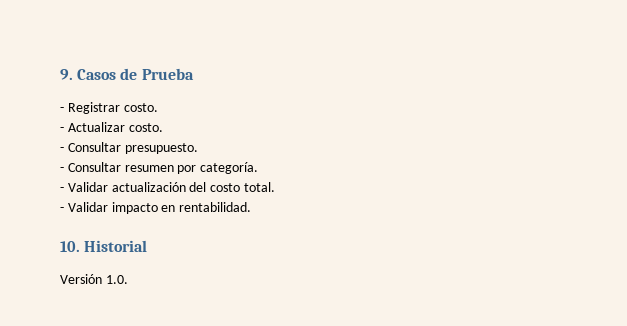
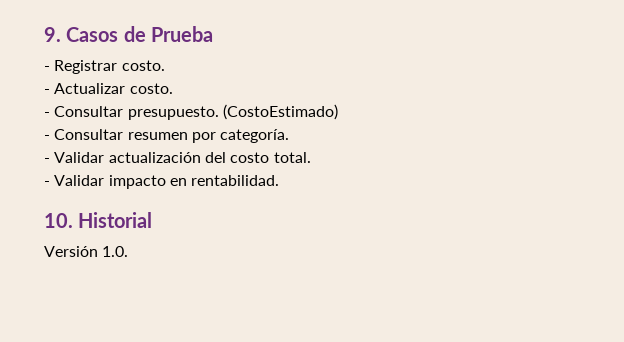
(198, 148) none -> [222,104,338,120] (CostoEstimado)

